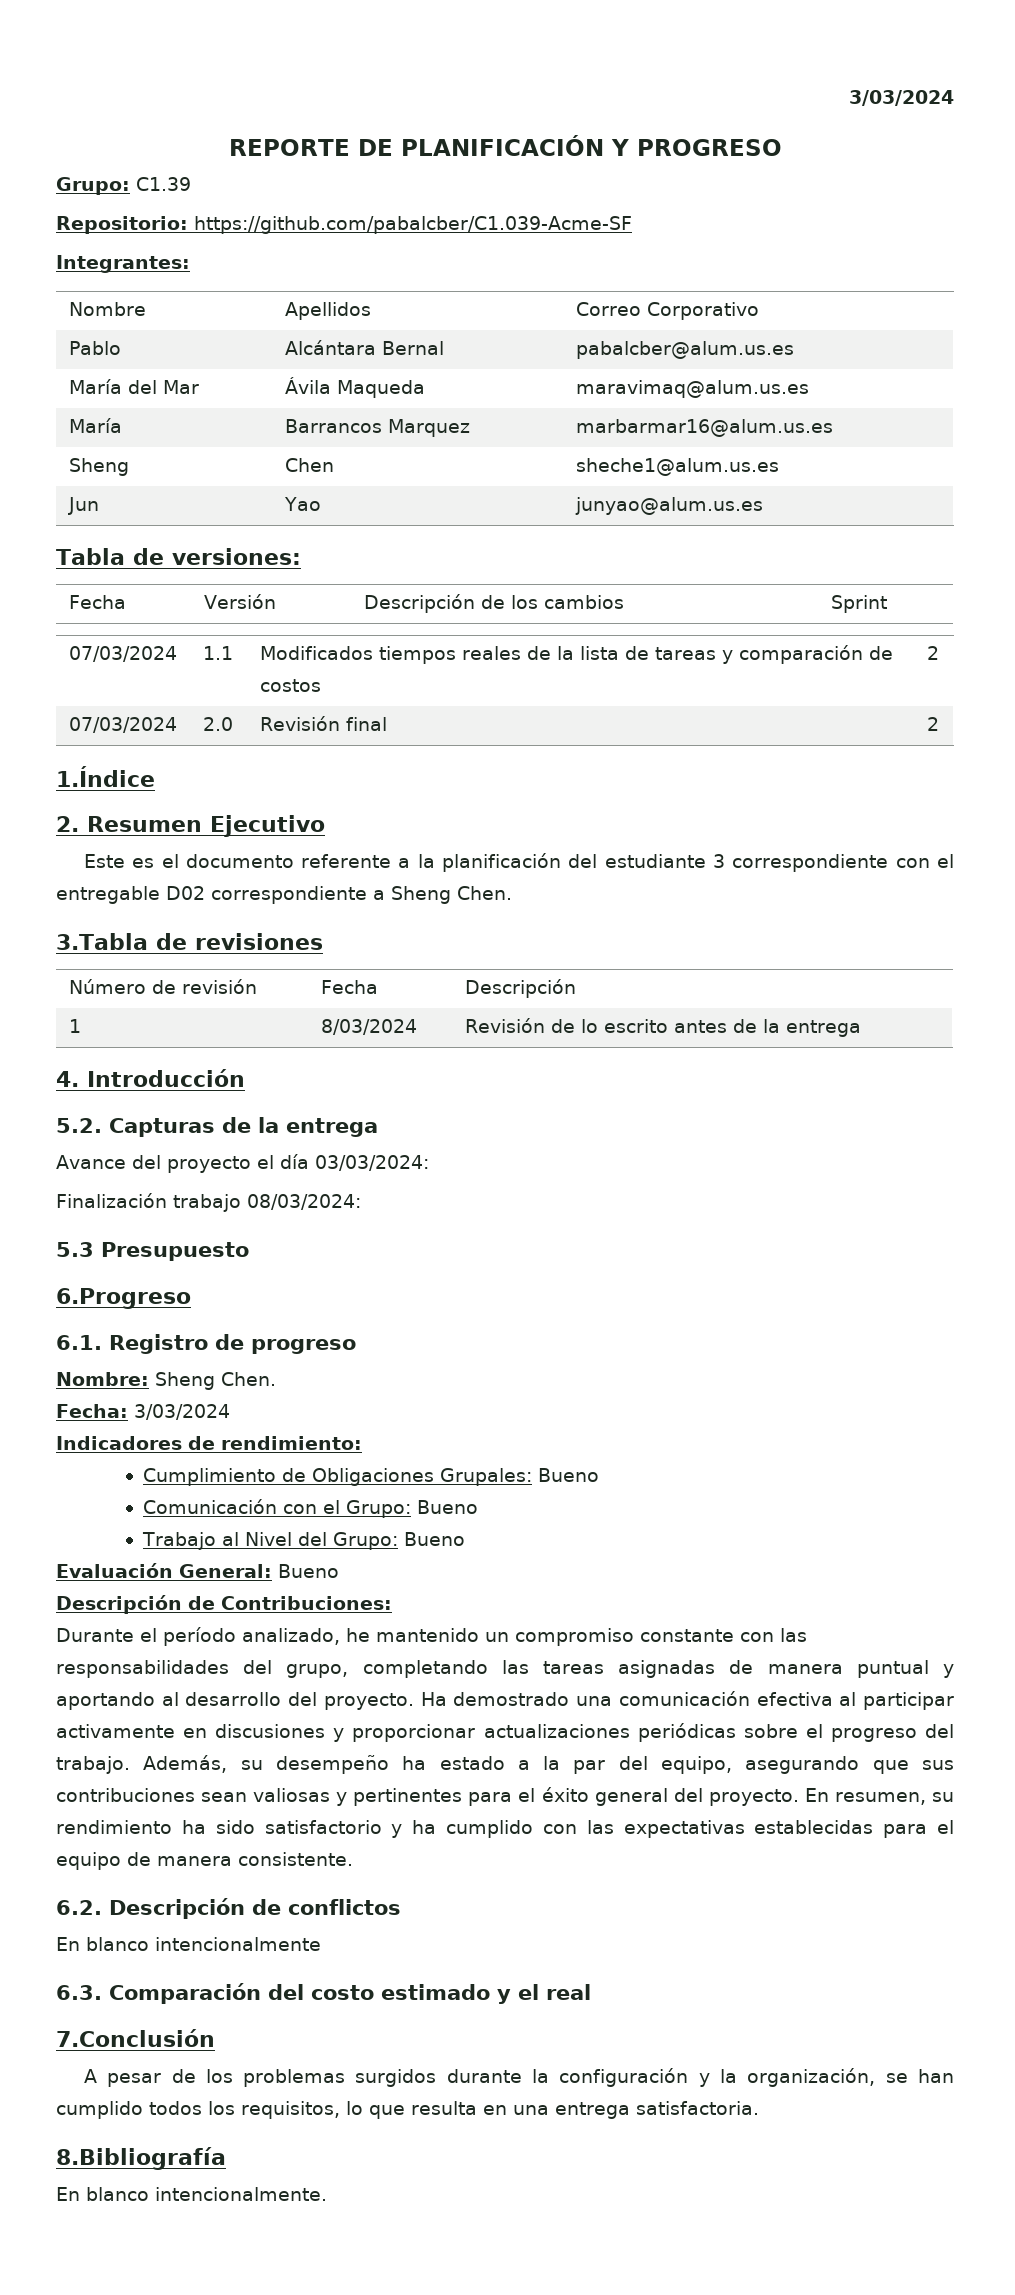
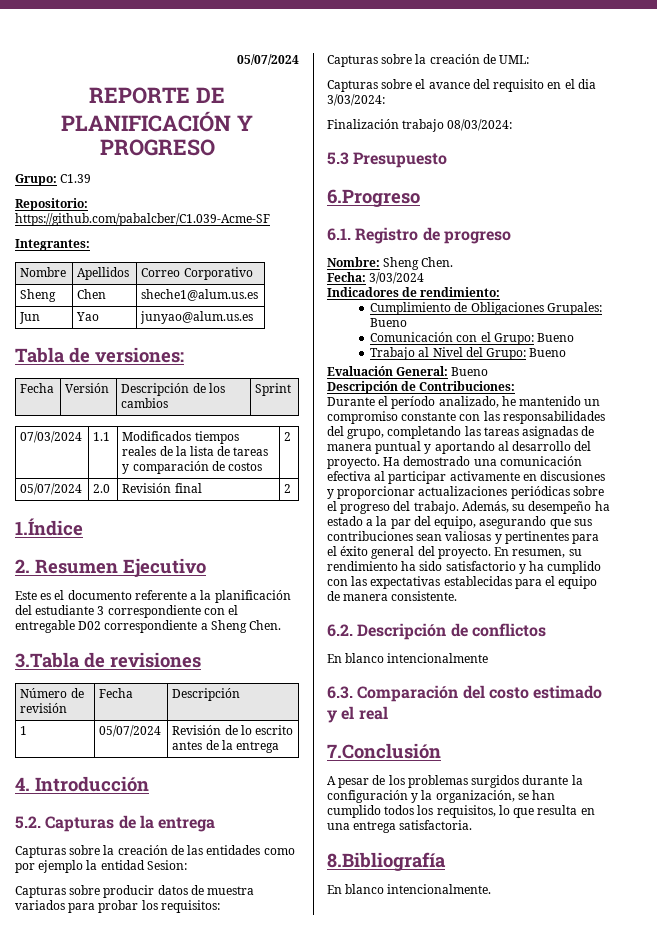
[849,90,954,106] 3/03/2024 -> [237,54,299,65] 05/07/2024
[68,341,121,355] [284,340,444,355] [575,341,794,359] [68,379,199,394] [284,377,425,398] [575,380,809,398] [68,418,122,433] [284,419,470,437] [575,419,833,437] // Pablo | Alcántara Bernal | pabalcber@alum.us.es // María del Mar | Ávila Maqueda | maravimaq@alum.us.es // María | Barrancos Marquez | marbarmar16@alum.us.es -> (253, 273) none
[68,717,177,733] 07/03/2024 -> [20,483,83,495] 05/07/2024
[320,1019,417,1035] 8/03/2024 -> [99,725,162,737] 05/07/2024
[56,1154,429,1173] Avance del proyecto el día 03/03/2024: -> [15,845,295,858] [15,860,187,873] [15,885,255,898] [15,900,220,913] [327,54,530,67] [327,79,596,92] [327,94,385,106] Capturas sobre la creación de las entidades como por ejemplo la entidad Sesion: // Capturas sobre producir datos de muestra variados para probar los requisitos: // Capturas sobre la creación de UML: // Capturas sobre el avance del requisito en el dia 3/03/2024:

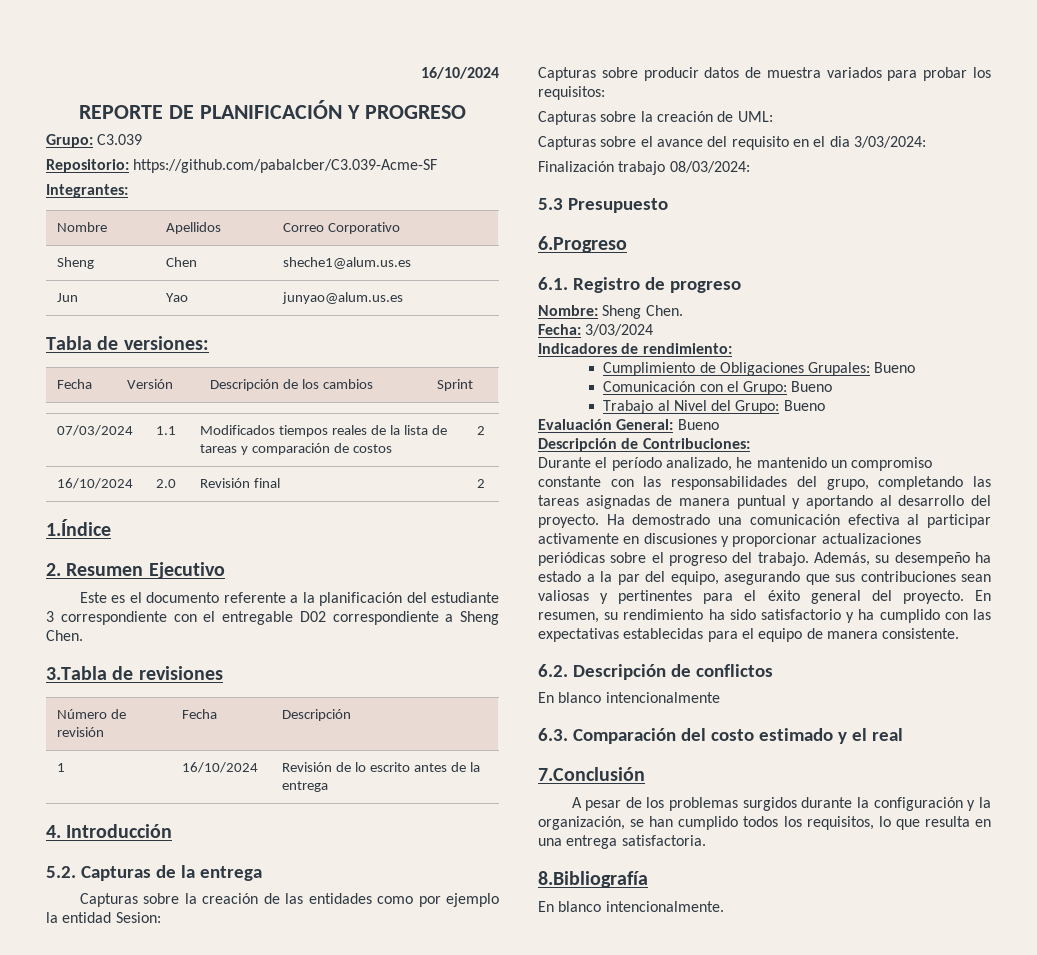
[237,54,299,65] 05/07/2024 -> [421,67,499,79] 16/10/2024
[60,174,92,183] C1.39 -> [97,134,143,145] C3.039
[15,213,270,226] https://github.com/pabalcber/C1.039-Acme-SF -> [133,159,438,173] https://github.com/pabalcber/C3.039-Acme-SF
[20,483,83,495] 05/07/2024 -> [57,478,134,489] 16/10/2024
[99,725,162,737] 05/07/2024 -> [182,762,259,773] 16/10/2024

